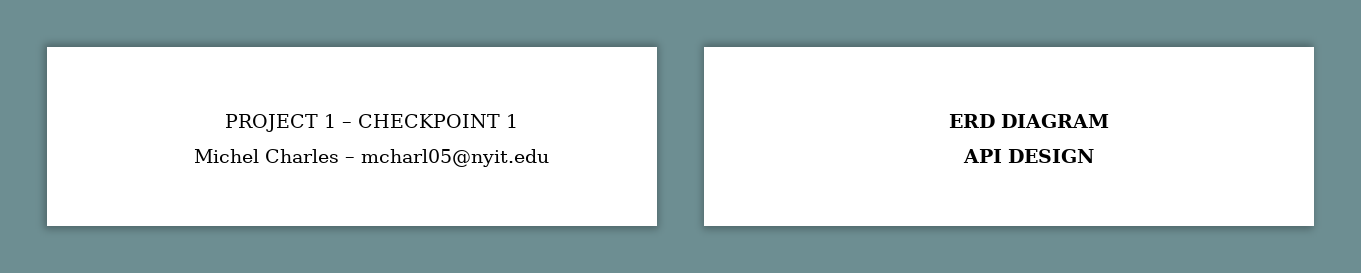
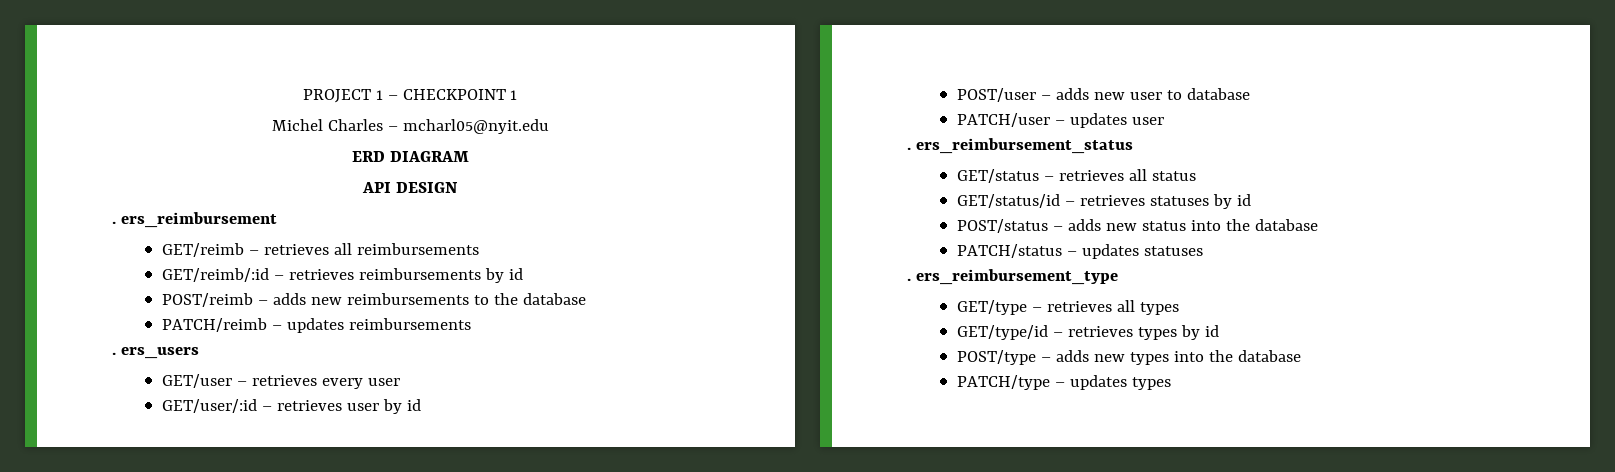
(1094, 156) none -> [112,212,277,228] [161,243,479,257] [161,268,523,283] [161,293,586,307] [161,318,471,333] [112,347,199,359] [161,374,400,389] [161,399,421,414] [956,88,1250,102] [956,113,1164,128] [907,138,1133,154] [956,169,1196,183] [956,194,1251,209] [956,219,1318,233] [956,244,1203,259] [907,269,1118,285] [956,300,1179,315] [956,325,1219,340] [956,350,1301,365] [956,375,1171,390] // . ers_reimbursement // GET/reimb – retrieves all reimbursements // GET/reimb/:id – retrieves reimbursements by id // POST/reimb – adds new reimbursements to the database // PATCH/reimb – updates reimbursements // . ers_users // GET/user – retrieves every user // GET/user/:id – retrieves user by id // POST/user – adds new user to database // PATCH/user – updates user // . ers_reimbursement_status // GET/status – retrieves all status // GET/status/id – retrieves statuses by id // POST/status – adds new status into the database // PATCH/status – updates statuses // . ers_reimbursement_type // GET/type – retrieves all types // GET/type/id – retrieves types by id // POST/type – adds new types into the database // PATCH/type – updates types

